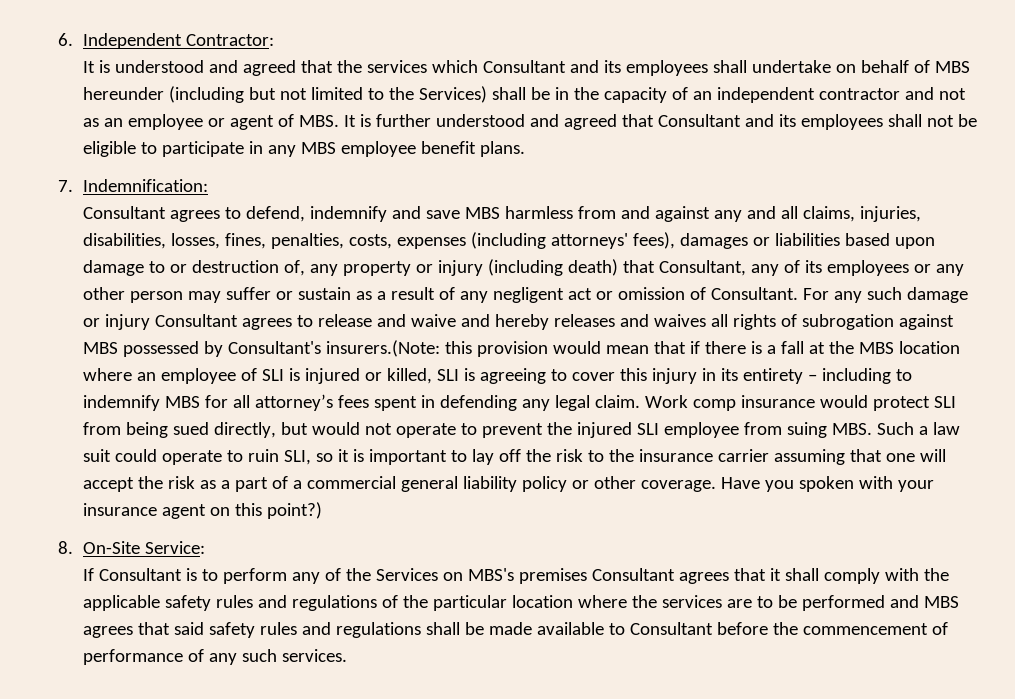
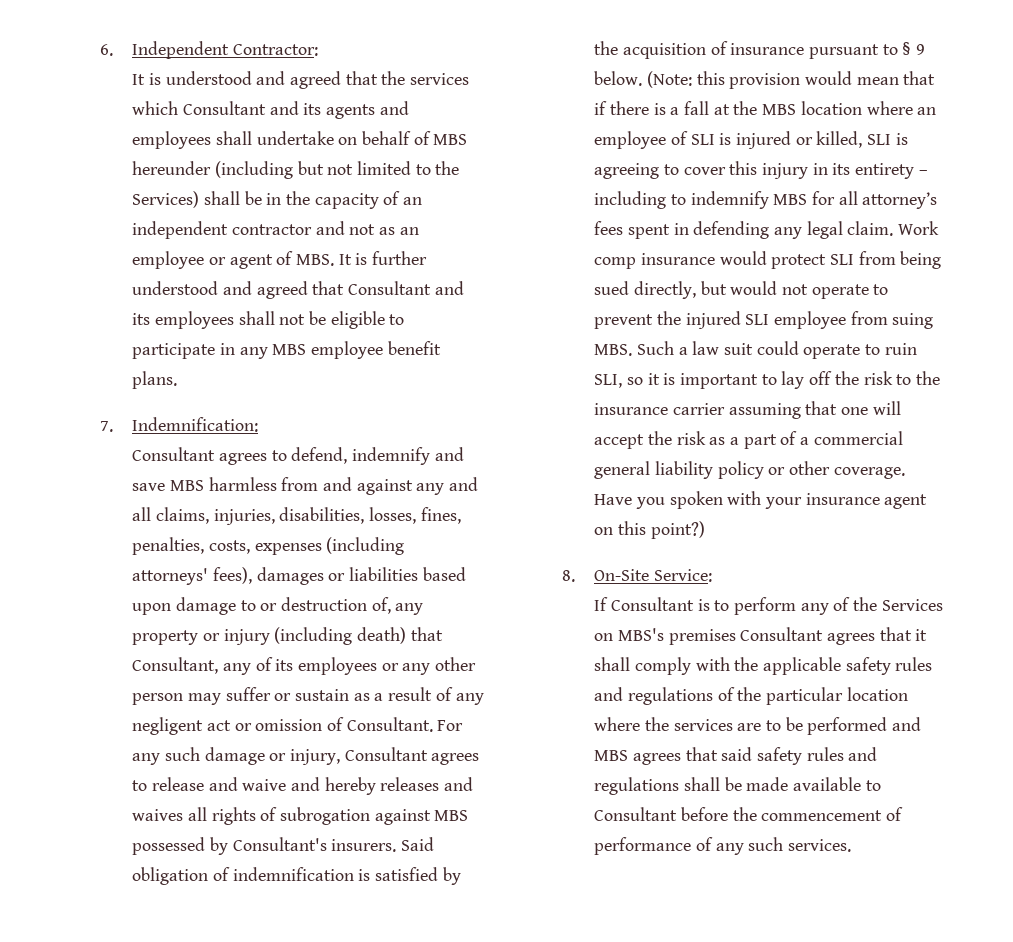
(621, 66) none -> [325,101,409,119] agents and
[104,314,150,330] injury -> [289,749,340,765] injury,
[325,340,440,357] insurers.(Note: -> [331,837,434,852] [132,867,461,885] [594,41,926,59] [594,71,692,88] insurers. Said obligation of indemnification is satisfied by the acquisition of insurance pursuant to § 9 below. (Note:

